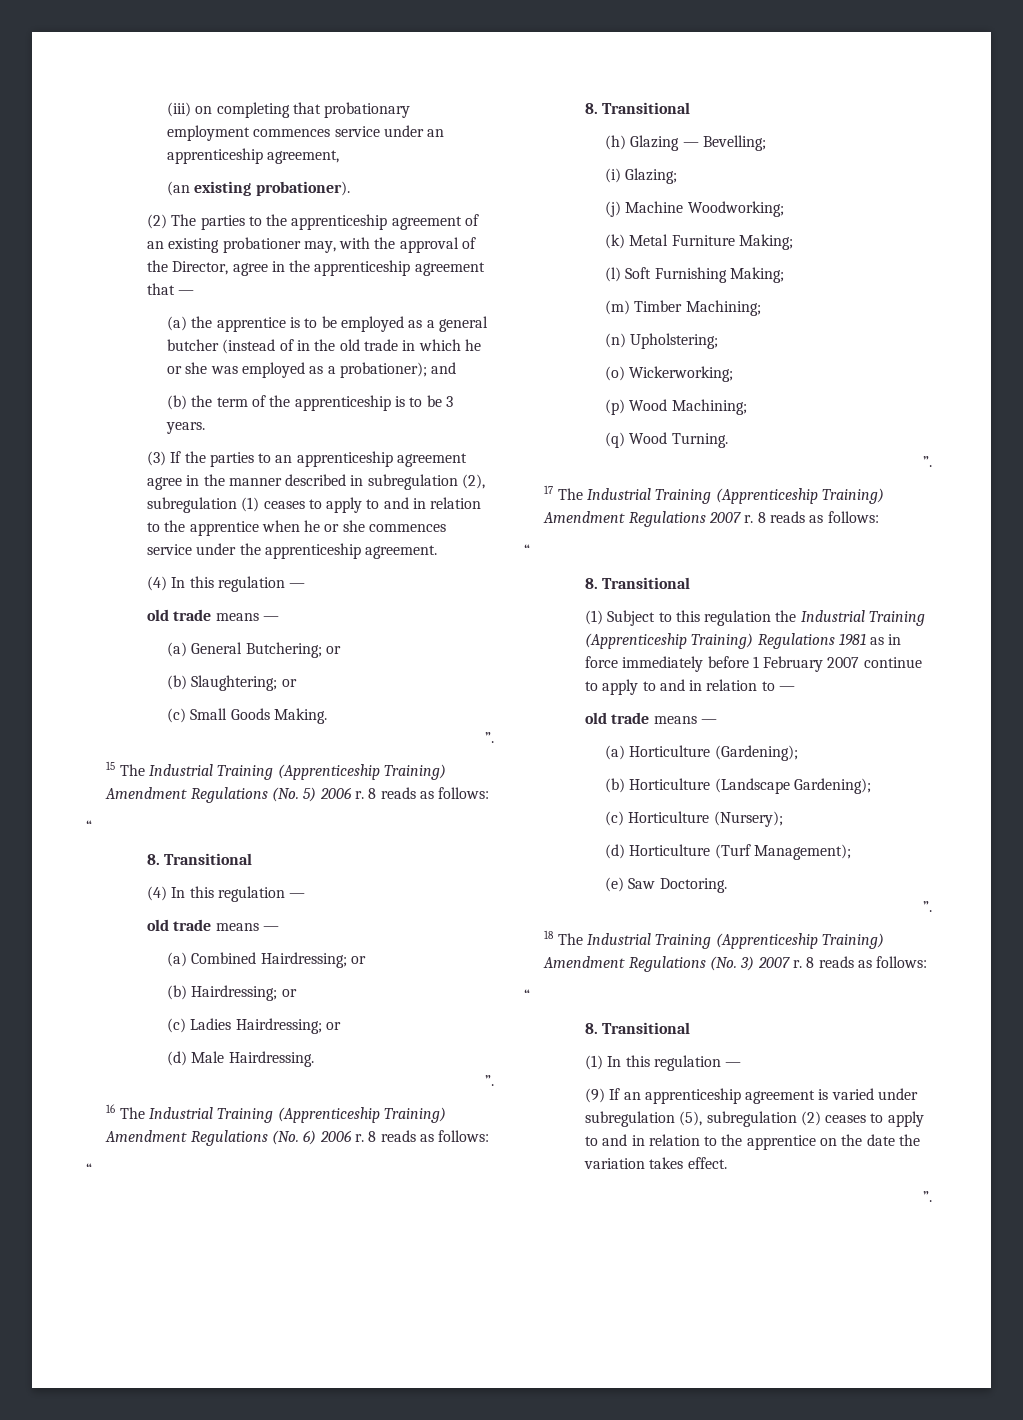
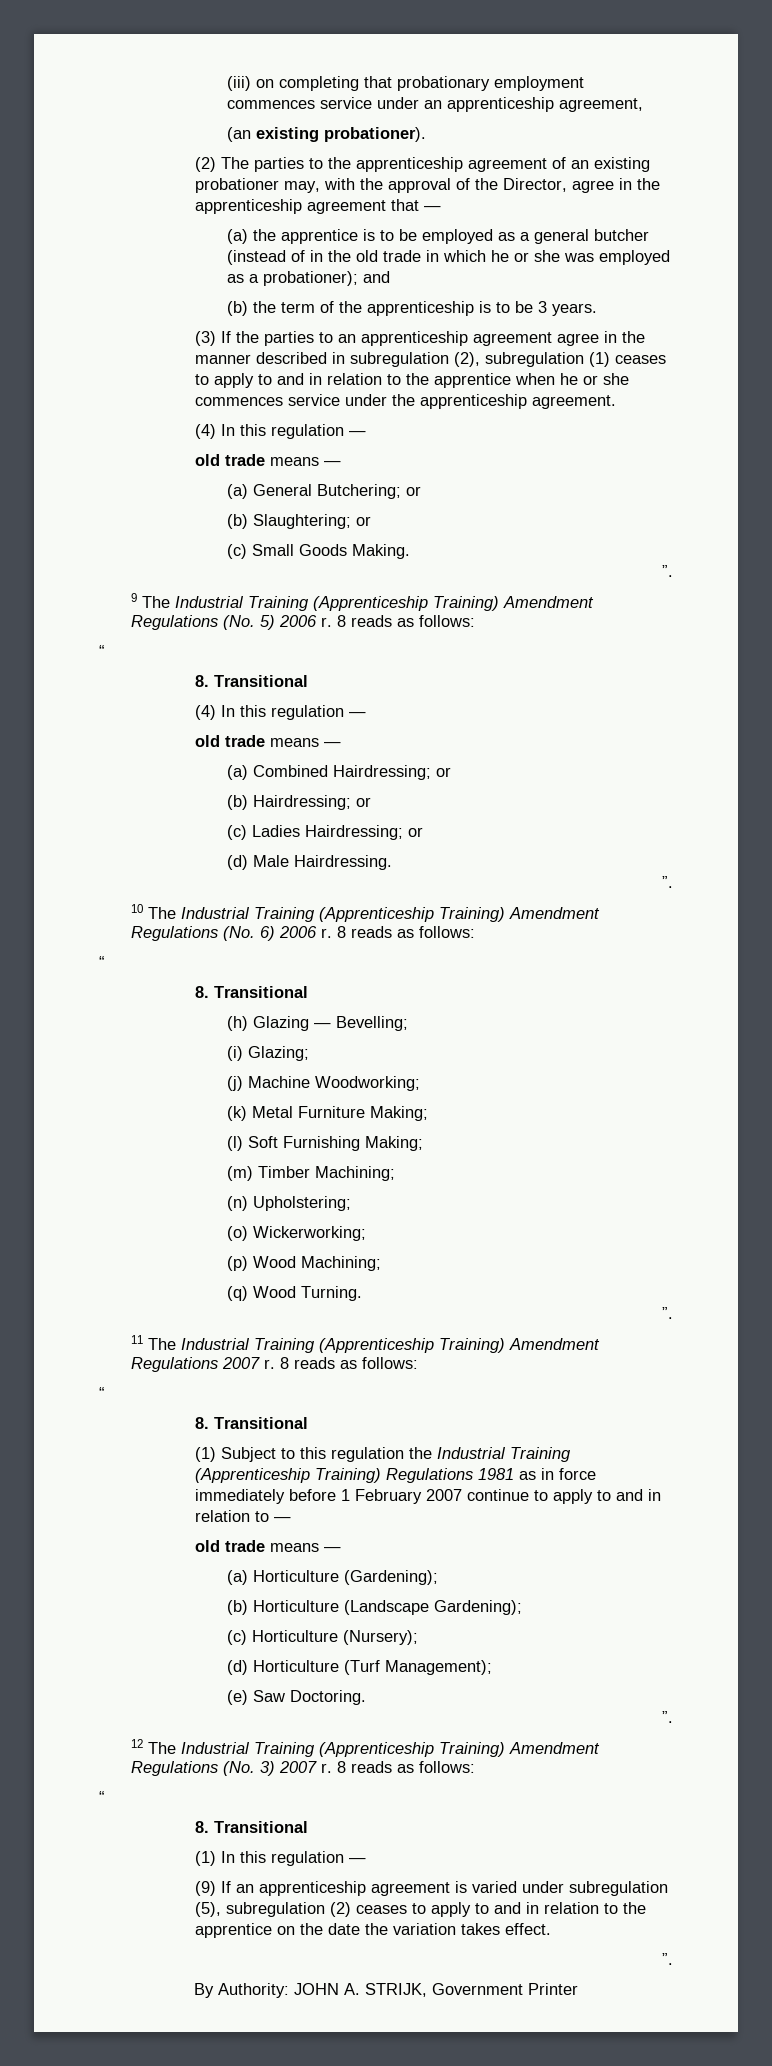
[106,761,116,770] 15 -> [131,593,138,602] 9
[106,1104,116,1113] 16 -> [131,904,144,913] 10
[544,485,554,494] 17 -> [131,1335,144,1344] 11
[544,930,555,939] 18 -> [131,1739,144,1748] 12
(932, 1196) none -> [194,1983,578,1998] // By Authority: JOHN A. STRIJK, Government Printer

